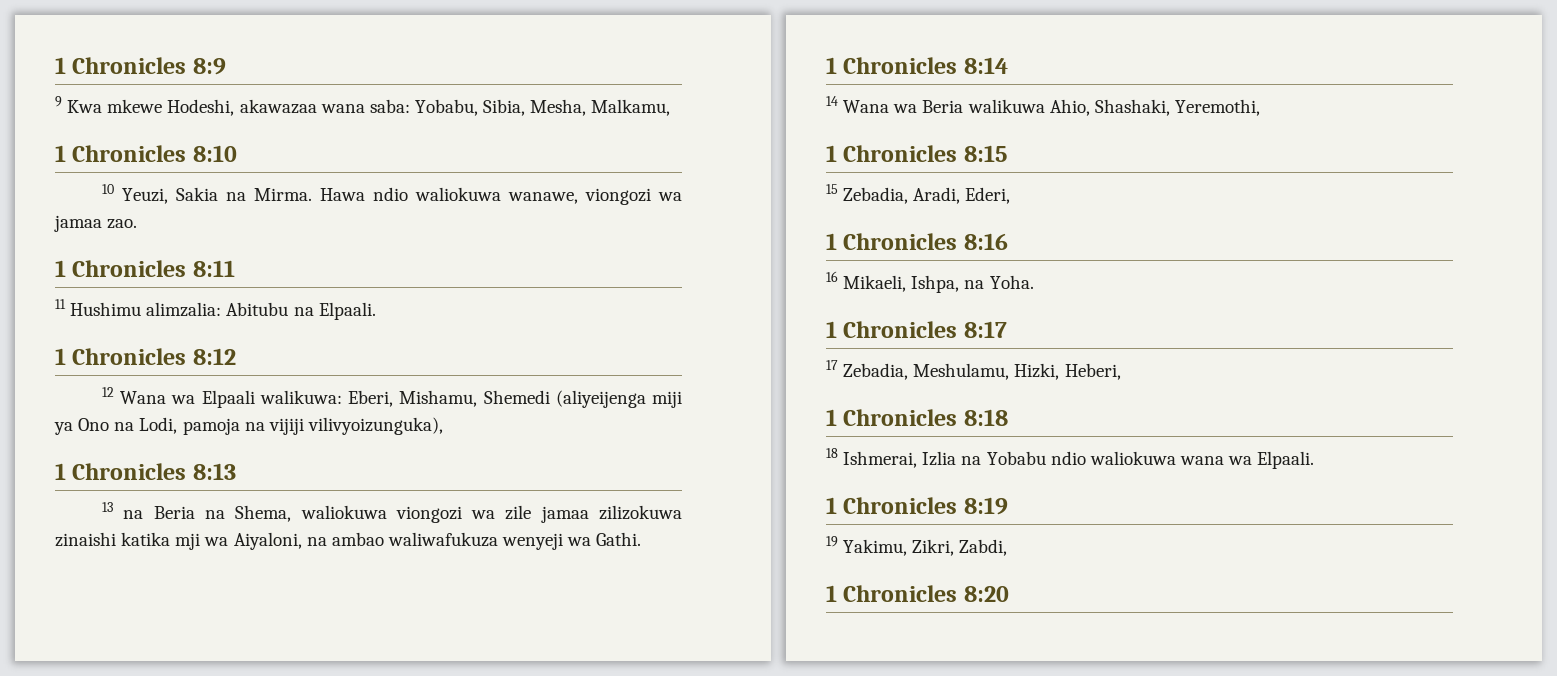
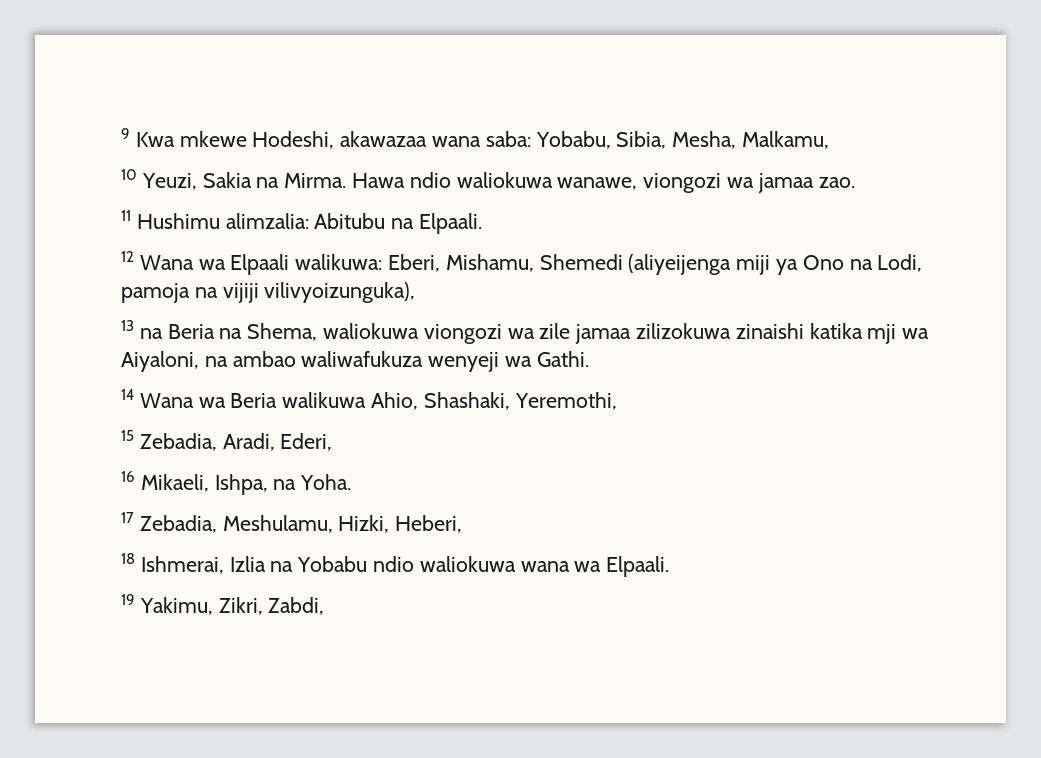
[55,57,226,75] 1 Chronicles 8:9 // -> (121, 133) none
[55,145,237,162] // 1 Chronicles 8:10 -> (830, 140) none
[55,260,235,277] // 1 Chronicles 8:11 -> (855, 182) none
[55,348,236,365] // 1 Chronicles 8:12 -> (483, 223) none
[55,463,236,480] // 1 Chronicles 8:13 -> (416, 292) none
[826,57,1008,74] // 1 Chronicles 8:14 -> (589, 359) none
[826,145,1007,162] // 1 Chronicles 8:15 -> (617, 401) none
[826,233,1008,250] // 1 Chronicles 8:16 -> (333, 442) none
[826,321,1007,338] // 1 Chronicles 8:17 -> (352, 482) none
[826,409,1008,426] // 1 Chronicles 8:18 -> (463, 524) none
[826,497,1008,515] // 1 Chronicles 8:19 -> (670, 566) none
[826,585,1009,602] // 1 Chronicles 8:20 -> (325, 606) none

